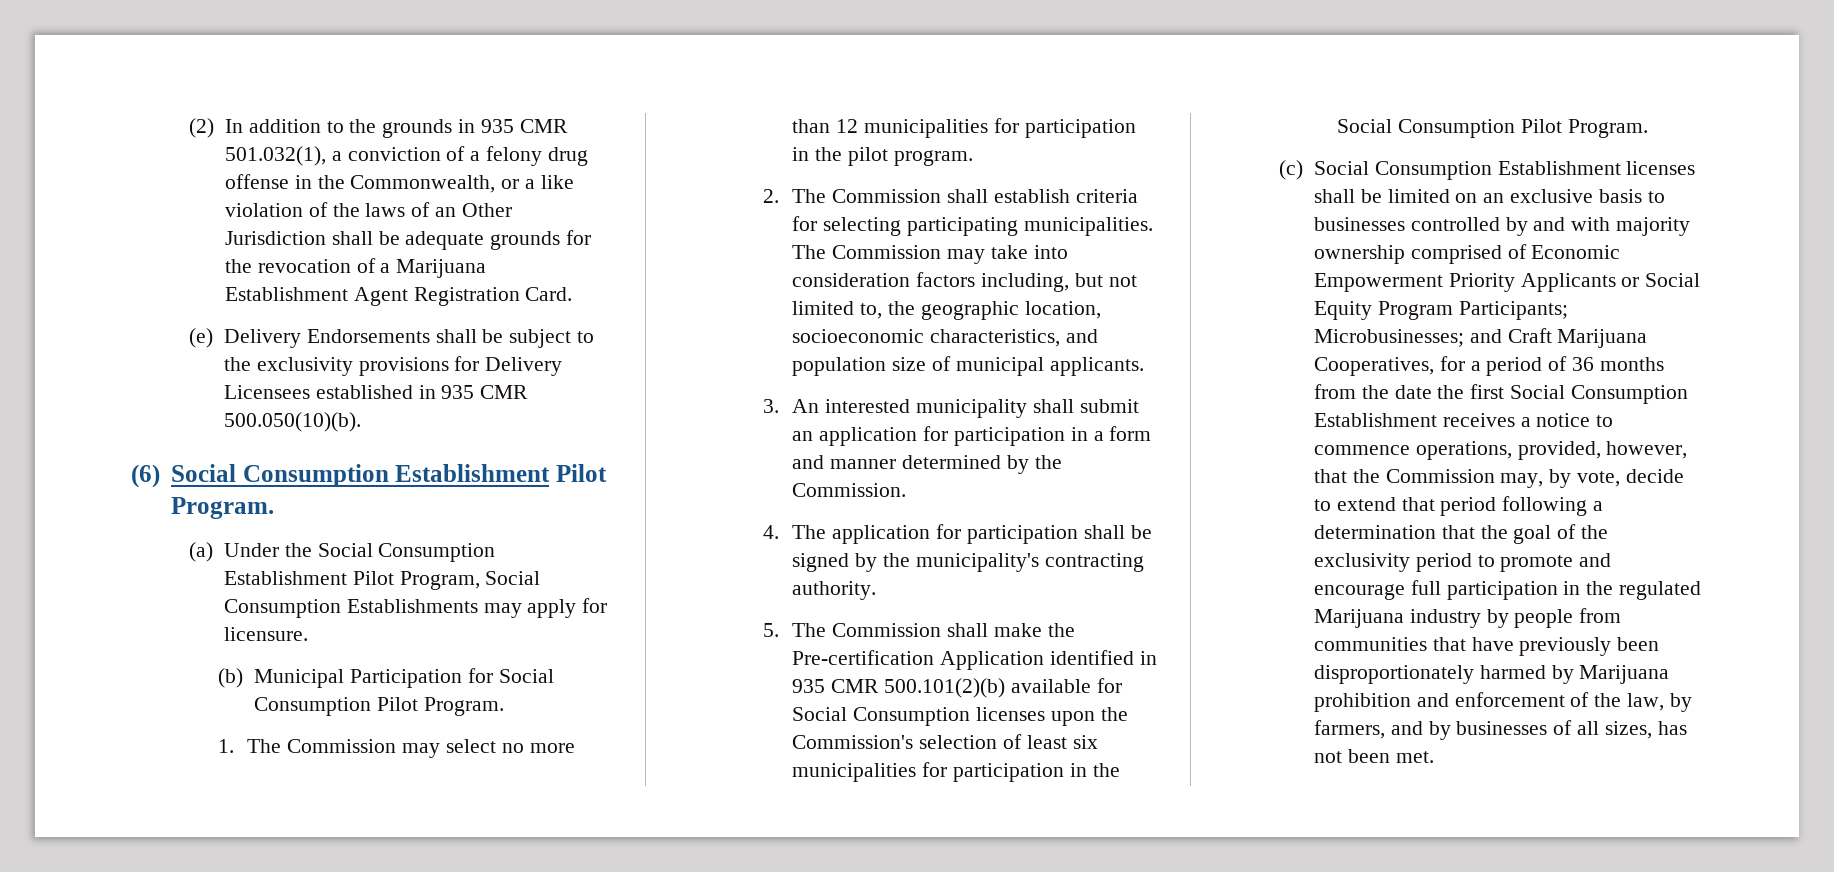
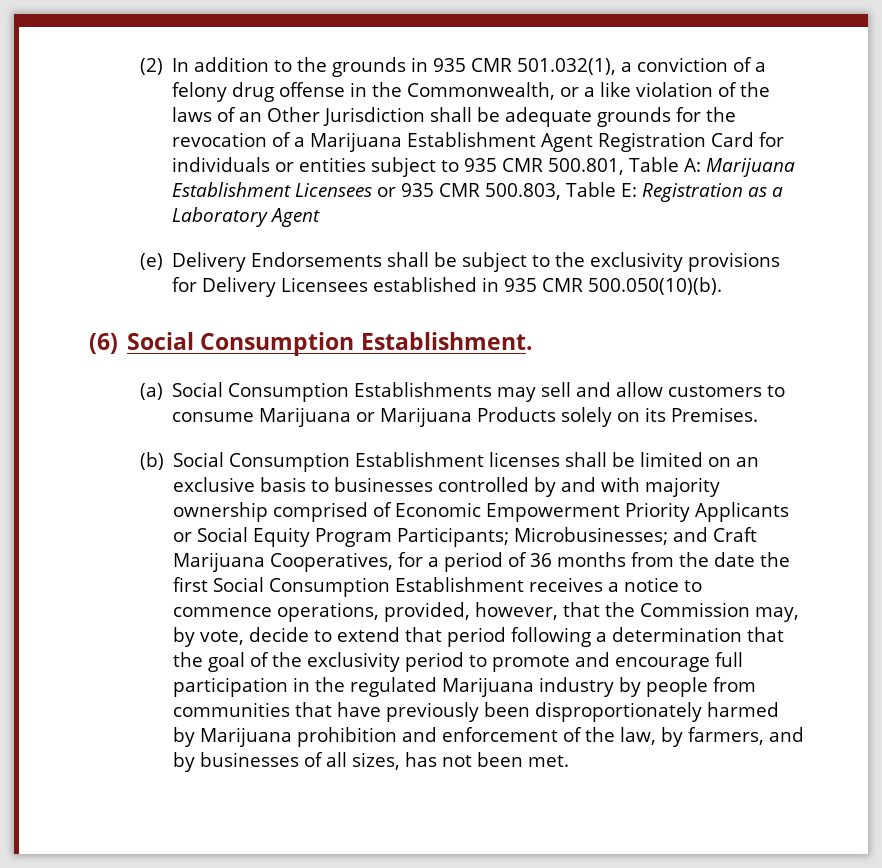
[525,287,573,301] Card. -> [710,132,784,147] [171,157,795,177] [171,182,783,202] [171,207,320,227] Card for individuals or entities subject to 935 CMR 500.801, Table A: Marijuana Establishment Licensees or 935 CMR 500.803, Table E: Registration as a Laboratory Agent
[395,464,607,482] [170,497,274,519] [189,542,496,562] [223,571,541,590] [223,598,608,618] [223,627,308,641] [218,668,554,688] [254,697,504,716] [218,739,575,758] [792,118,1136,138] [792,147,973,166] [763,189,1138,203] [792,216,1153,236] [792,245,1068,264] [792,272,1137,292] [792,301,1101,320] [792,329,1099,347] [792,356,1144,376] [763,399,1139,418] [792,426,1152,446] [792,455,1062,474] [792,483,907,497] [763,524,1152,544] [792,553,1144,572] [792,581,877,600] [763,623,1075,637] [792,650,1157,670] [792,678,1122,698] [792,707,1128,726] [792,734,1098,749] [792,762,1120,782] [1337,119,1648,138] [1279,160,1304,180] Establishment Pilot Program. // (a) Under the Social Consumption Establishment Pilot Program, Social Consumption Establishments may apply for licensure. // (b) Municipal Participation for Social Consumption Pilot Program. // 1. The Commission may select no more than 12 municipalities for participation in the pilot program. // 2. The Commission shall establish criteria for selecting participating municipalities. The Commission may take into consideration factors including, but not limited to, the geographic location, socioeconomic characteristics, and population size of municipal applicants. // 3. An interested municipality shall submit an application for participation in a form and manner determined by the Commission. // 4. The application for participation shall be signed by the municipality's contracting authority. // 5. The Commission shall make the Pre-certification Application identified in 935 CMR 500.101(2)(b) available for Social Consumption licenses upon the Commission's selection of least six municipalities for participation in the Social Consumption Pilot Program. // (c) -> [360,332,533,350] [139,382,785,402] [171,407,758,427] [139,452,164,470] Establishment. // (a) Social Consumption Establishments may sell and allow customers to consume Marijuana or Marijuana Products solely on its Premises. // (b)

